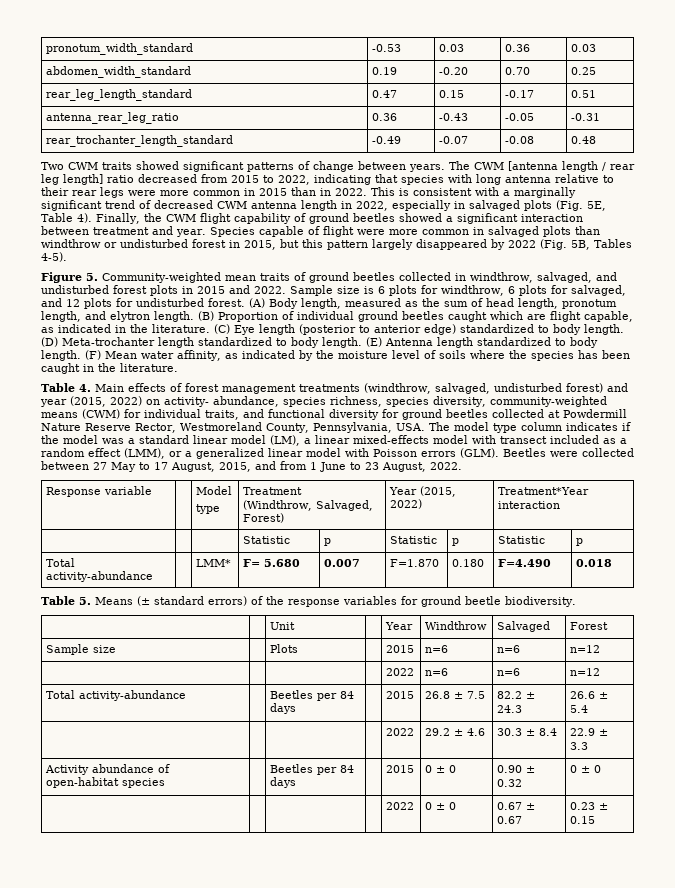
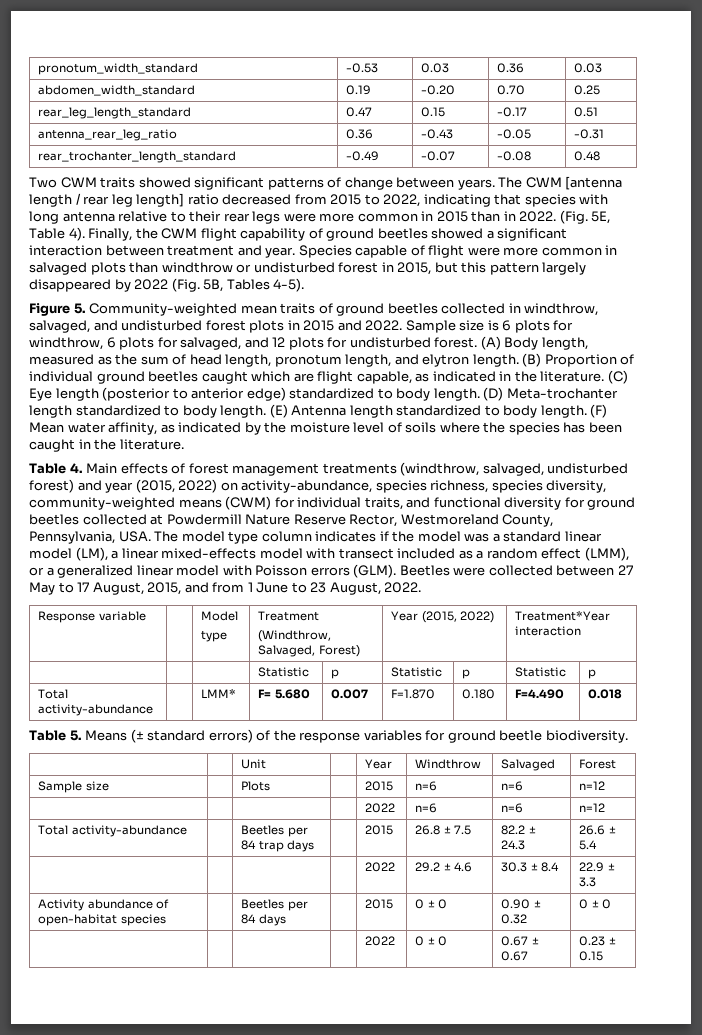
[371,187,576,198] [41,200,552,211] This is consistent with a marginally significant trend of decreased CWM antenna length in 2022, especially in salvaged plots -> (557, 216) none
[164,396,279,407] activity- abundance, -> [241,480,373,493] activity-abundance,
(355, 695) none -> [258,841,284,852] trap

